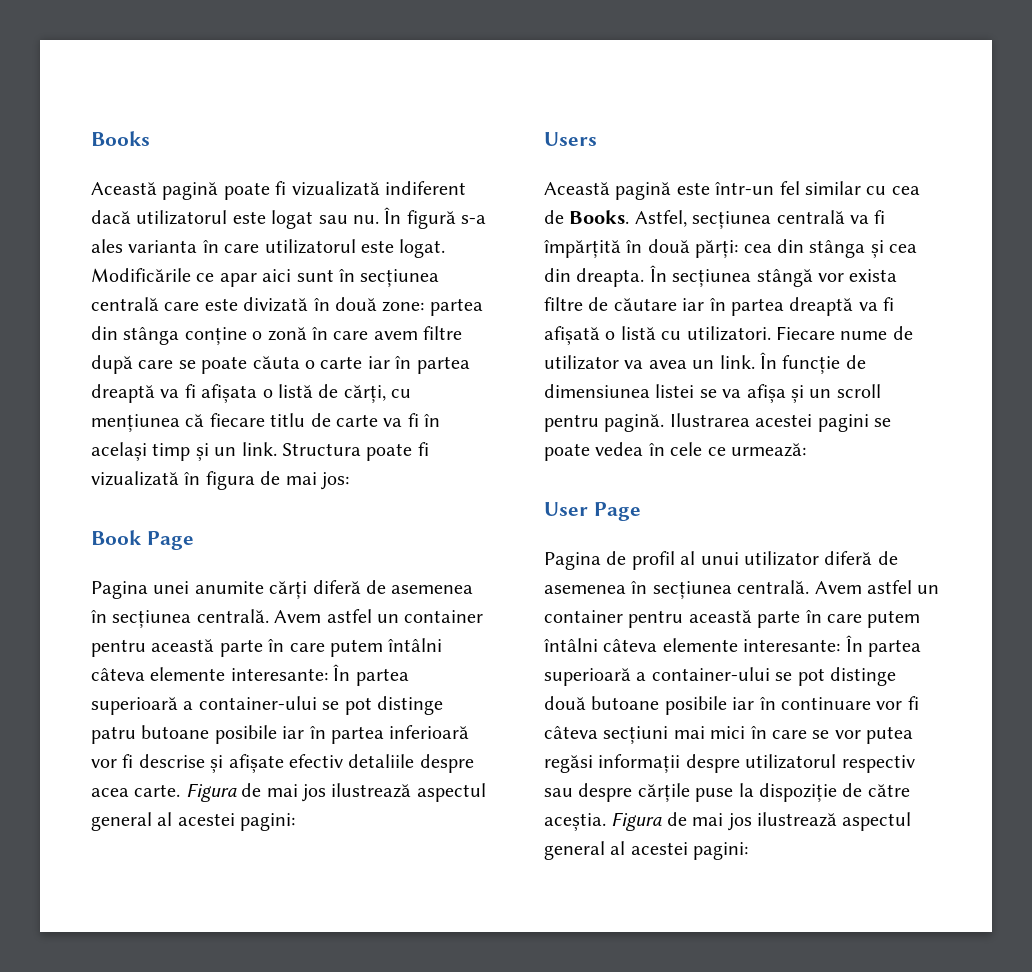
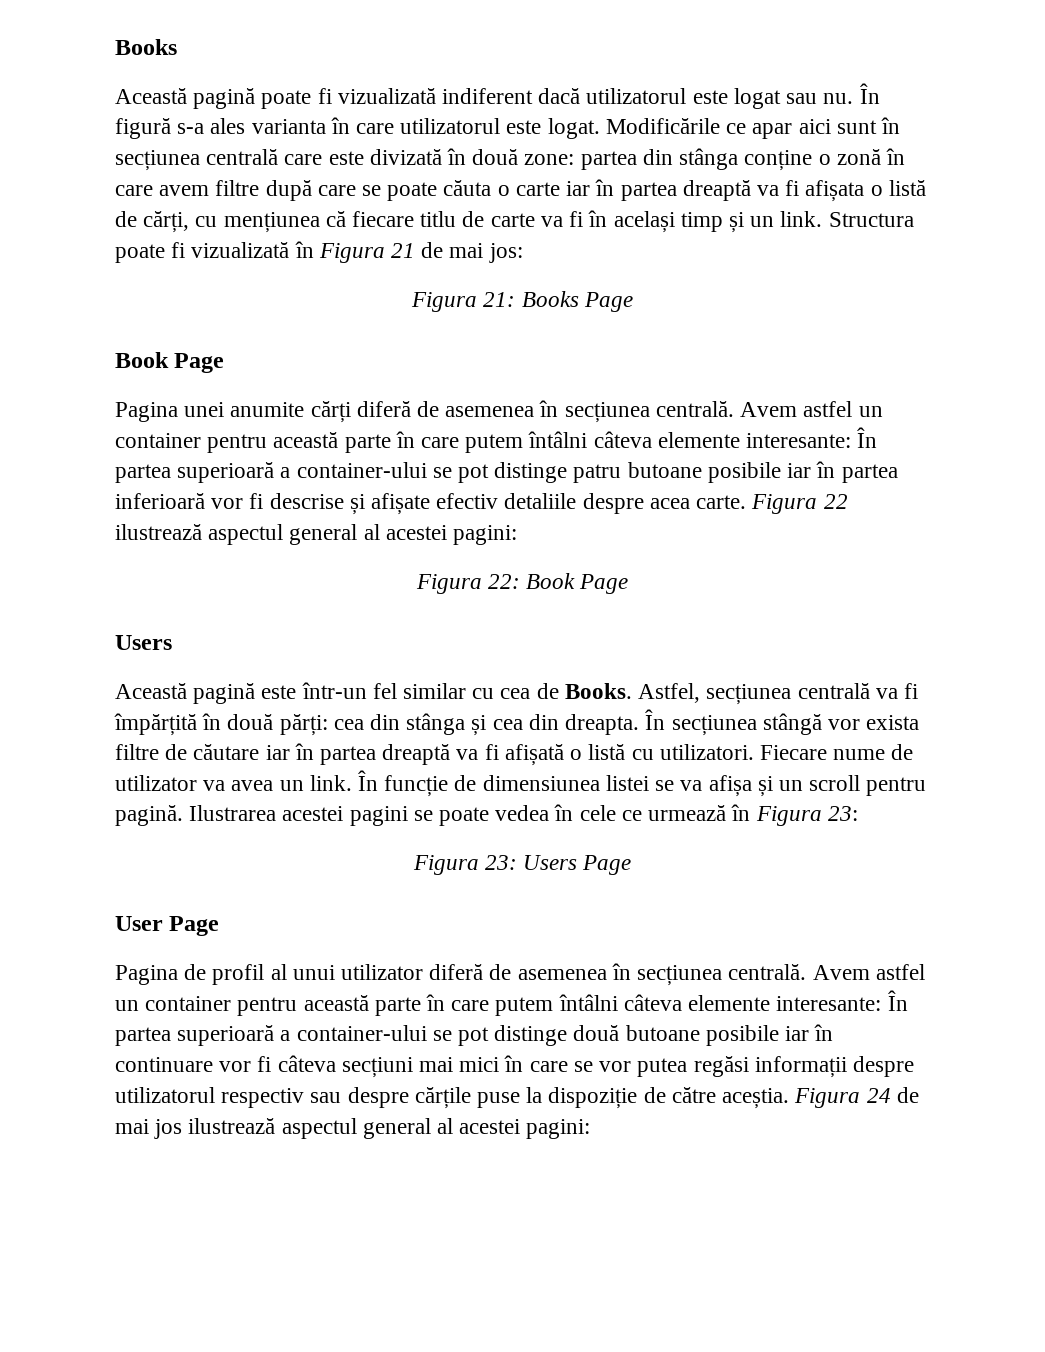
[205,471,255,490] figura -> [318,243,416,263] Figura 21
(349, 481) none -> [411,291,633,312] // Figura 21: Books Page
[241,783,486,802] [91,812,296,831] de mai jos ilustrează aspectul general al acestei pagini: -> [823,494,848,509] [115,524,518,545] [415,573,629,594] 22 ilustrează aspectul general al acestei pagini: // Figura 22: Book Page
[731,443,806,457] urmează: -> [648,804,858,826] [412,855,632,875] urmează în Figura 23: // Figura 23: Users Page
(663, 821) none -> [866,1088,891,1103] 24

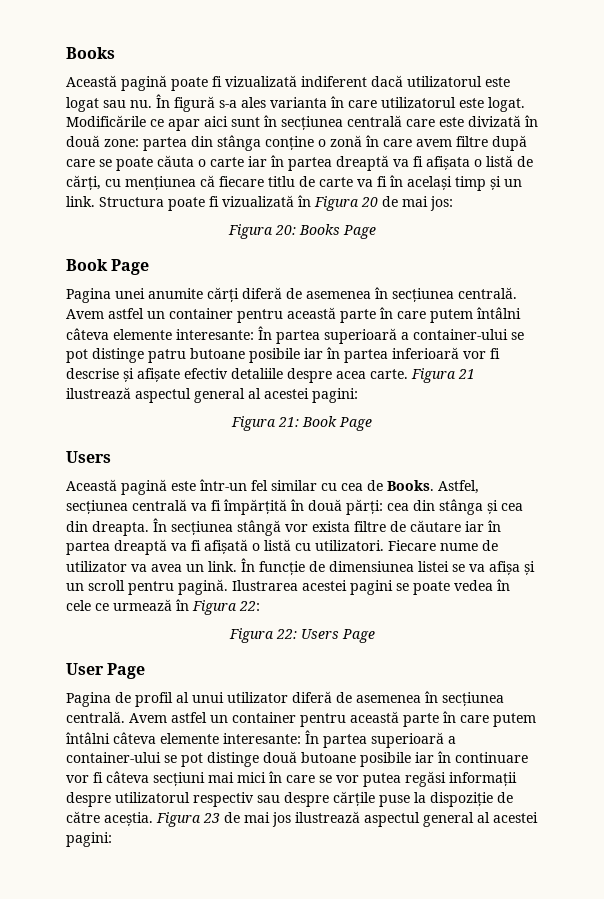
[391,243,416,258] 21 -> [361,197,378,207] 20
[483,292,516,307] 21: -> [274,225,296,235] 20:
[823,494,848,509] 22 -> [458,369,475,379] 21
[487,574,520,589] 22: -> [278,417,299,427] 21:
[827,806,858,821] [412,855,517,875] 23: // Figura 23: -> [239,601,260,611] [228,628,297,643] 22: // Figura 22:
[866,1088,891,1103] 24 -> [203,813,220,823] 23

